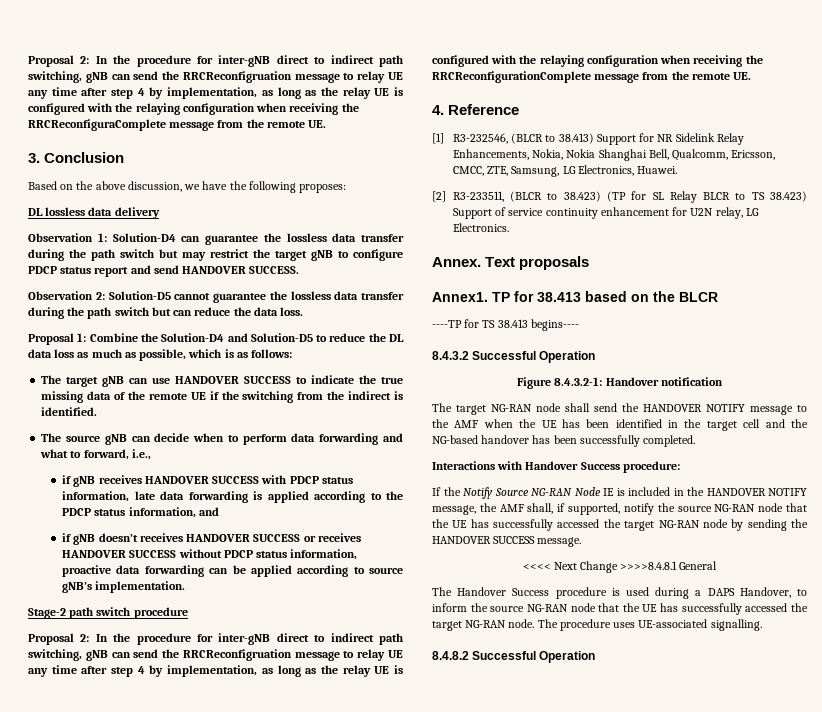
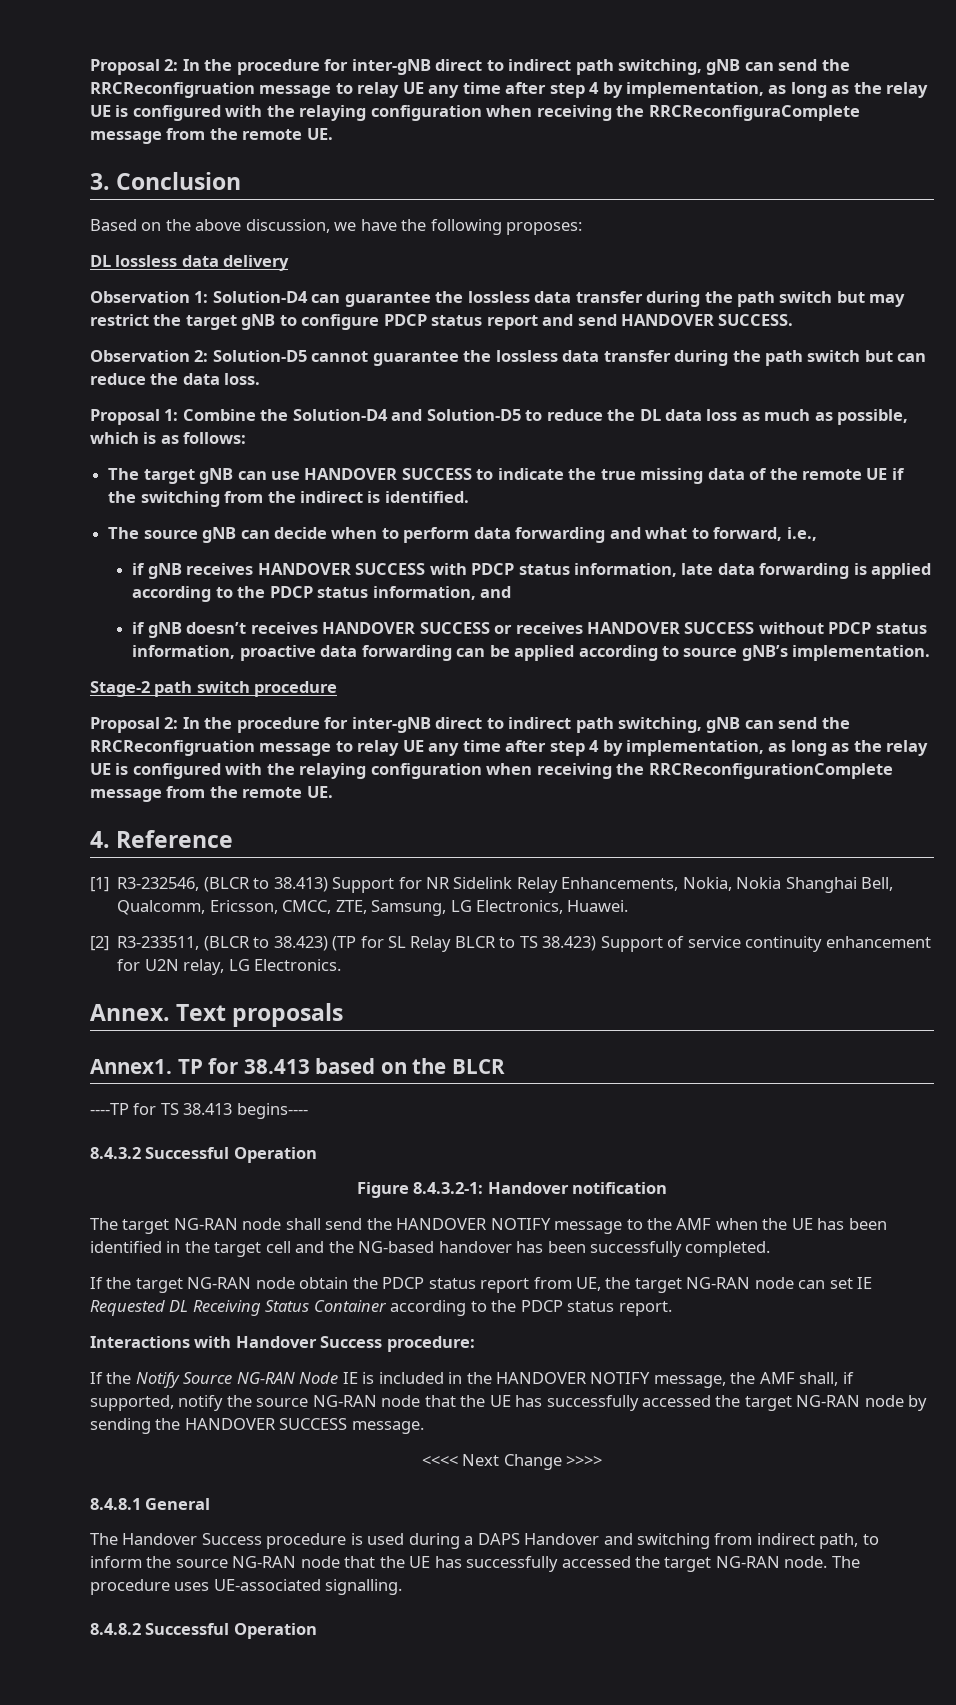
(696, 441) none -> [90,1277,873,1293] [90,1300,672,1316] // If the target NG-RAN node obtain the PDCP status report from UE, the target NG-RAN node can set IE Requested DL Receiving Status Container according to the PDCP status report.
[620,561,678,570] >>>>8.4.8.1 -> [566,1455,603,1466] [90,1498,141,1510] >>>> // 8.4.8.1
[739,587,791,598] Handover, -> [524,1533,859,1549] Handover and switching from indirect path,

